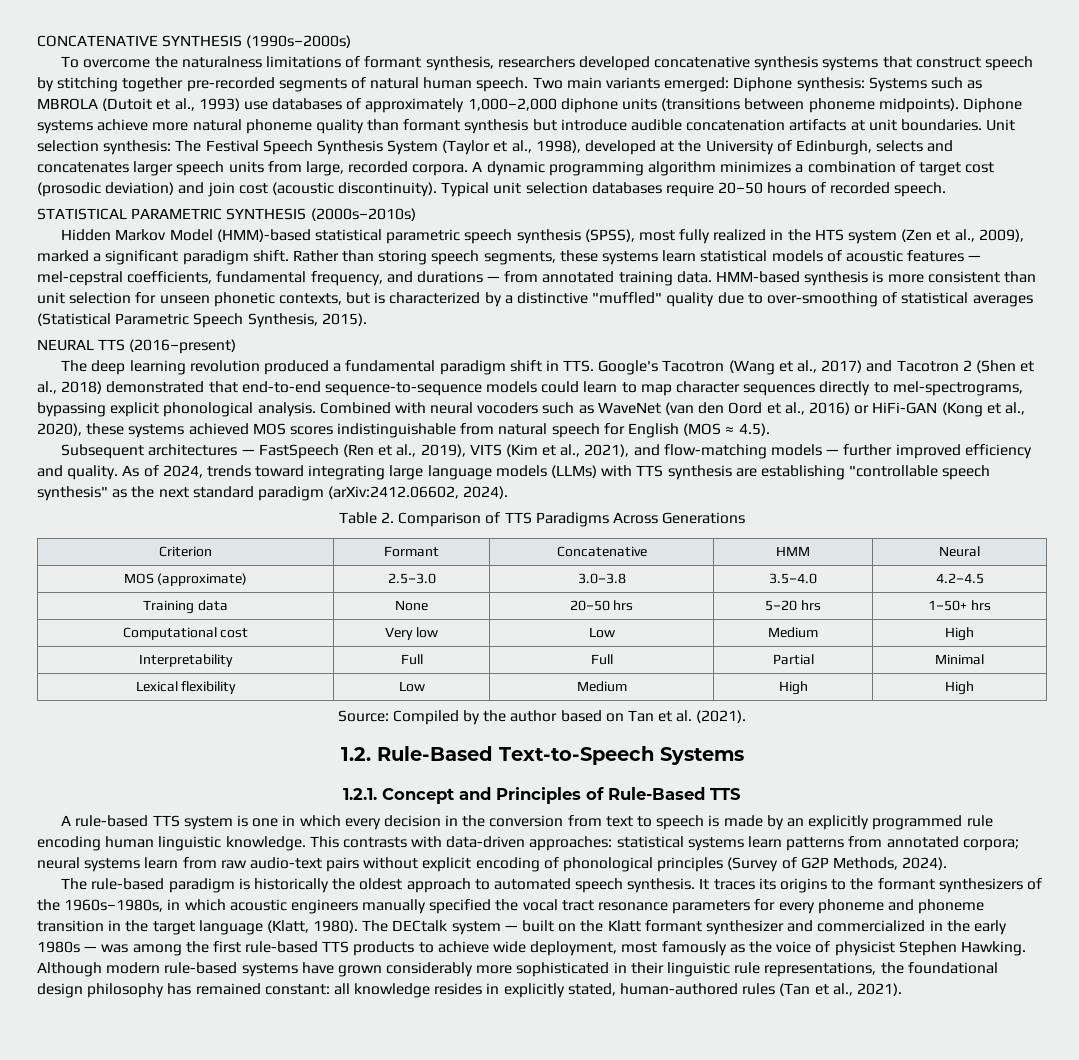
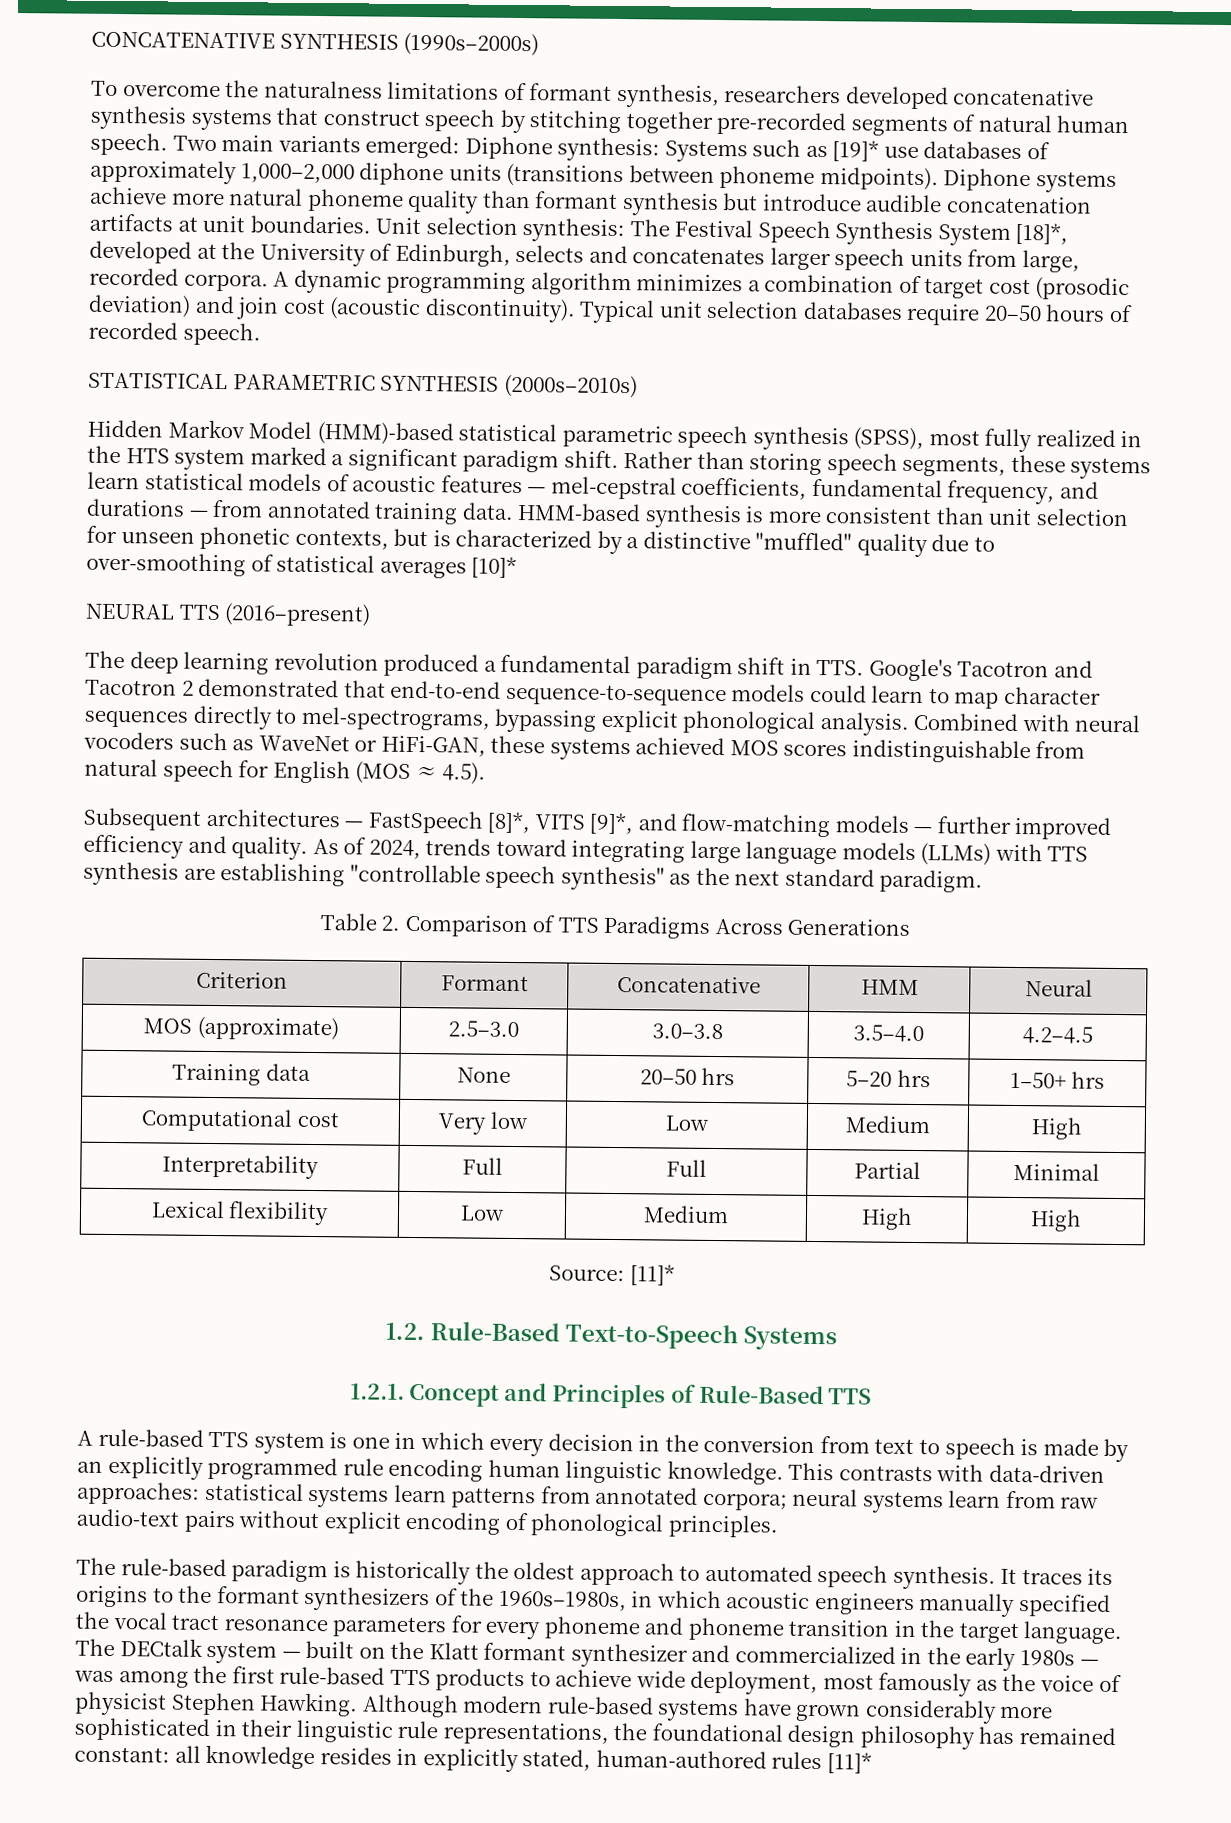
[37,98,240,111] MBROLA (Dutoit et al., 1993) -> [832,140,880,162] [19]*
[442,140,581,155] (Taylor et al., 1998), -> [1015,222,1069,245] [18]*,
[901,229,1024,242] (Zen et al., 2009), -> (246, 459) none
[37,313,367,328] (Statistical Parametric Speech Synthesis, 2015). -> [471,556,518,579] [10]*
[728,360,1035,375] [37,381,103,394] (Wang et al., 2017) and Tacotron 2 (Shen et al., 2018) -> [1053,660,1093,678] [85,679,194,696] and Tacotron 2
[665,402,1025,417] [37,423,82,436] (van den Oord et al., 2016) or HiFi-GAN (Kong et al., 2020), -> [354,735,486,757] or HiFi-GAN,
[342,444,630,457] (Ren et al., 2019), VITS (Kim et al., 2021), -> [487,811,634,835] [8]*, VITS [9]*,
[257,486,509,501] paradigm (arXiv:2412.06602, 2024). -> [879,869,984,893] paradigm.
[392,710,747,725] Compiled by the author based on Tan et al. (2021). -> [629,1264,675,1286] [11]*
[657,857,948,872] principles (Survey of G2P Methods, 2024). -> [667,1514,778,1538] principles.
[198,920,359,935] language (Klatt, 1980). -> [1023,1621,1123,1645] language.
[779,983,902,996] (Tan et al., 2021). -> [826,1752,872,1774] [11]*

